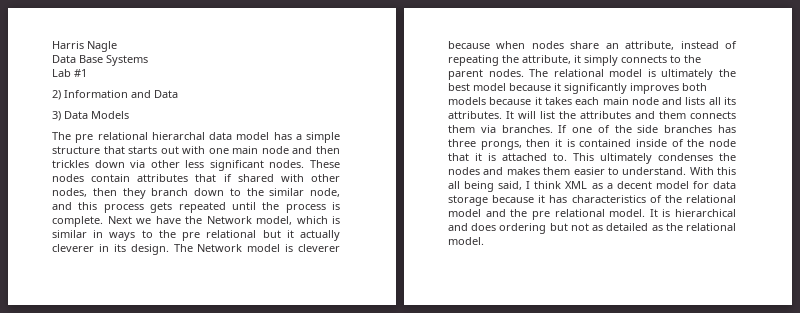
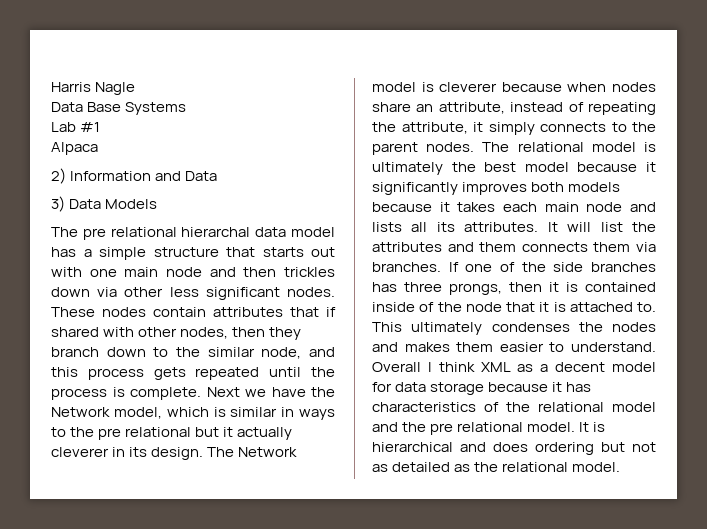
(87, 73) none -> [51,142,98,155] // Alpaca
[689,167,736,175] [448,181,523,192] With this all being said, -> [372,362,421,372] Overall

